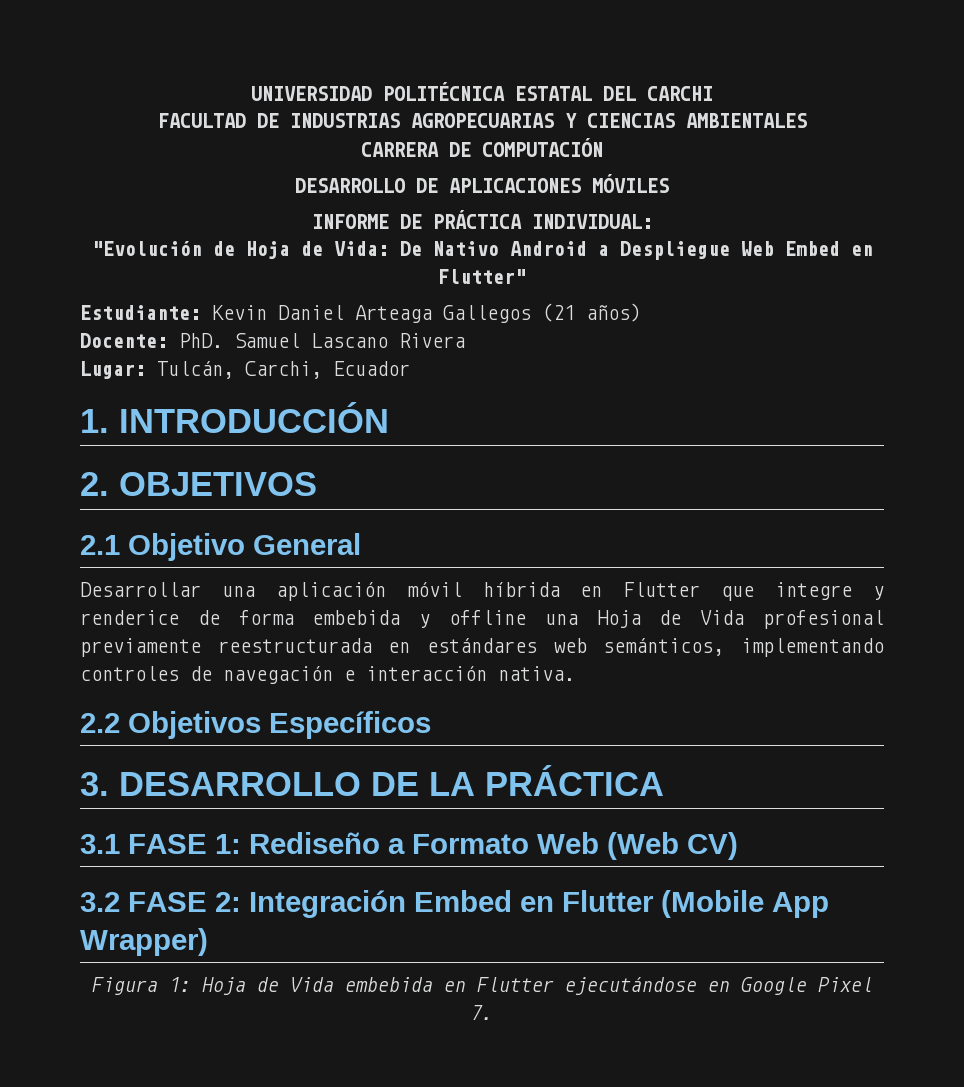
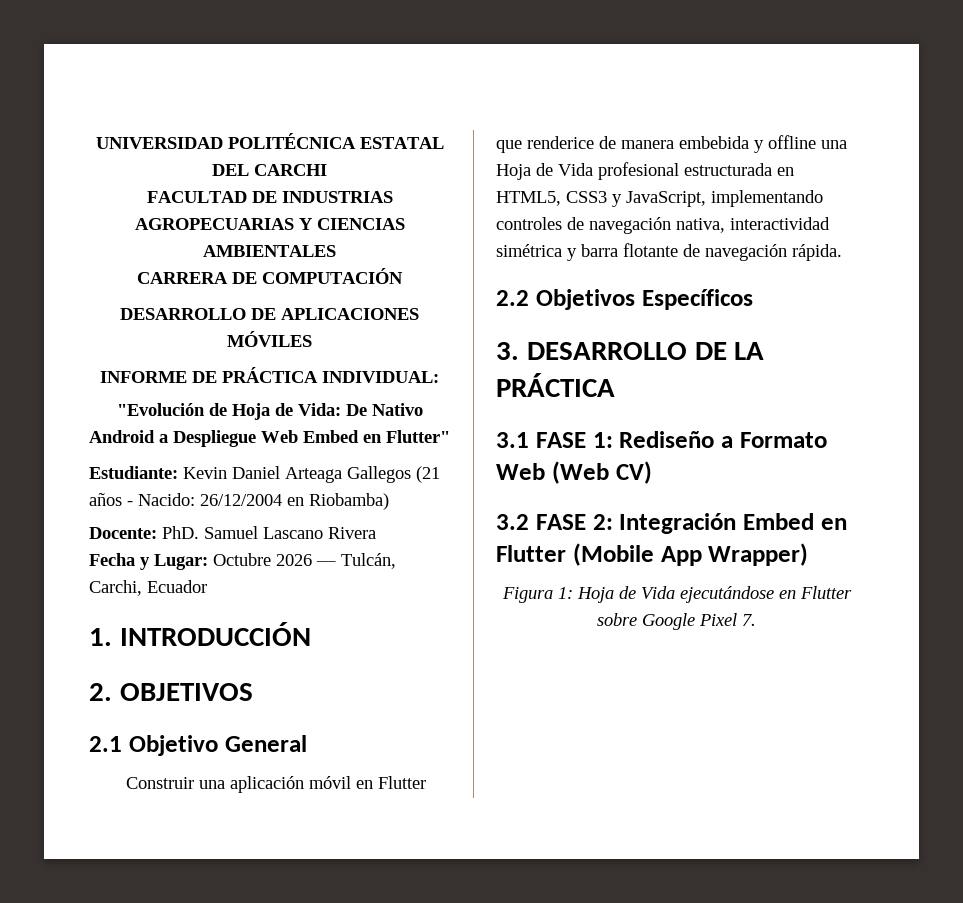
[586,303,641,322] años) -> [89,493,389,510] años - Nacido: 26/12/2004 en Riobamba)
[80,361,146,379] Lugar: -> [89,553,336,570] Fecha y Lugar: Octubre 2026 —
[80,582,201,597] Desarrollar -> [125,777,194,789] Construir
[482,582,560,597] híbrida -> (351, 782) none
[775,582,885,600] integre y -> (522, 146) none
[238,610,294,625] forma -> [621,140,674,149] manera
[80,638,884,657] [80,666,575,684] previamente reestructurada en estándares web semánticos, implementando controles de navegación e interacción nativa. -> [684,163,794,176] [496,190,823,207] [496,217,830,234] [496,243,842,261] estructurada en HTML5, CSS3 y JavaScript, implementando controles de navegación nativa, interactividad simétrica y barra flotante de navegación rápida.
[344,977,730,995] embebida en Flutter ejecutándose en -> [679,586,852,603] [597,613,637,626] ejecutándose en Flutter sobre

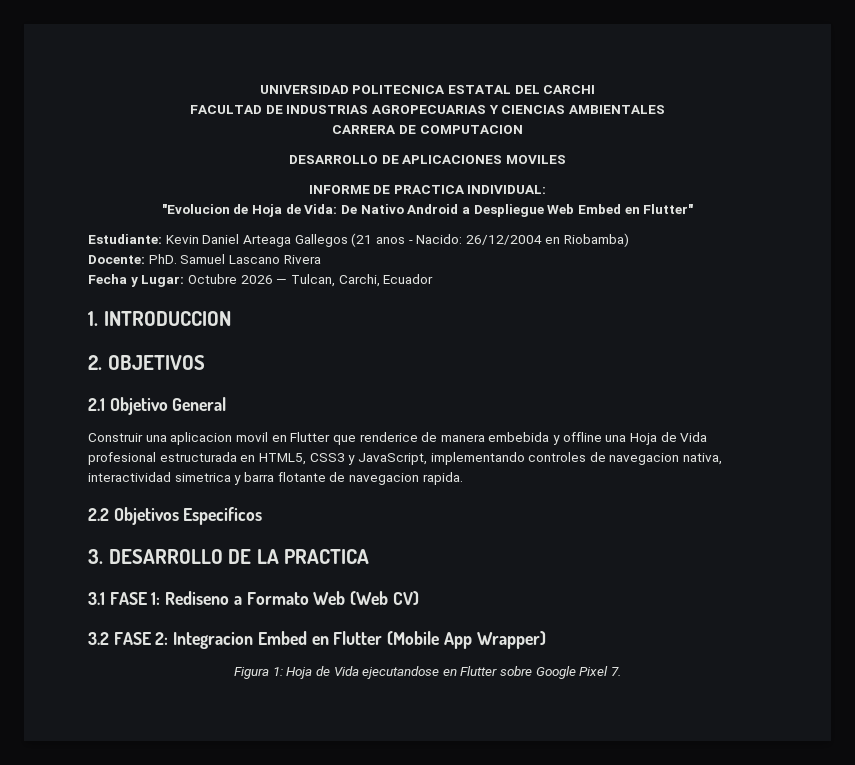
[227,133,356,149] POLITÉCNICA -> [352,85,446,94] POLITECNICA
[262,268,403,284] COMPUTACIÓN -> [419,125,523,134] COMPUTACION
[227,331,312,347] MÓVILES -> [505,155,566,164] MOVILES
[222,367,318,383] PRÁCTICA -> [393,185,465,194] PRACTICA
[116,403,205,416] "Evolución -> [161,204,230,214] "Evolucion
[89,493,122,506] años -> [375,237,405,244] anos
[341,553,396,569] Tulcán, -> [290,274,335,287] Tulcan,
[119,622,311,646] INTRODUCCIÓN -> [103,311,231,326] INTRODUCCION
[229,776,351,793] aplicación móvil -> [170,432,268,445] aplicacion movil
[589,217,671,234] navegación -> [609,453,680,465] navegacion
[496,244,562,257] simétrica -> [174,473,231,482] simetrica
[705,244,842,261] navegación rápida. -> [348,472,463,485] navegacion rapida.
[641,289,753,310] Específicos -> [183,507,263,525] Especificos
[496,373,615,397] PRÁCTICA -> [284,549,370,564] PRACTICA
[619,431,715,448] Rediseño -> [165,591,230,605] Rediseno
[619,513,737,534] Integración -> [173,632,254,649] Integracion
[679,586,774,603] ejecutándose -> [362,666,440,679] ejecutandose

